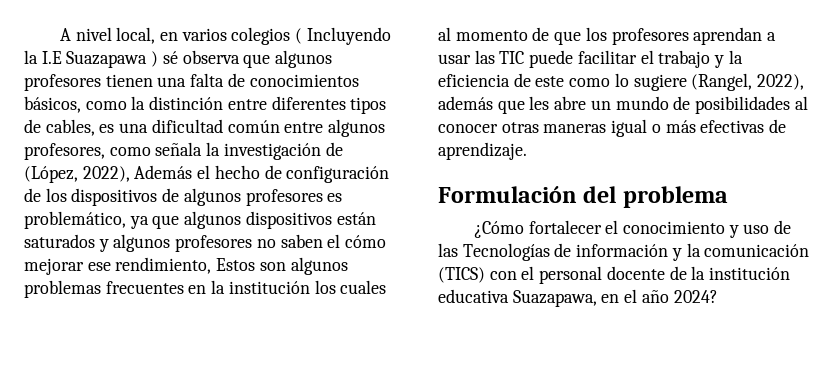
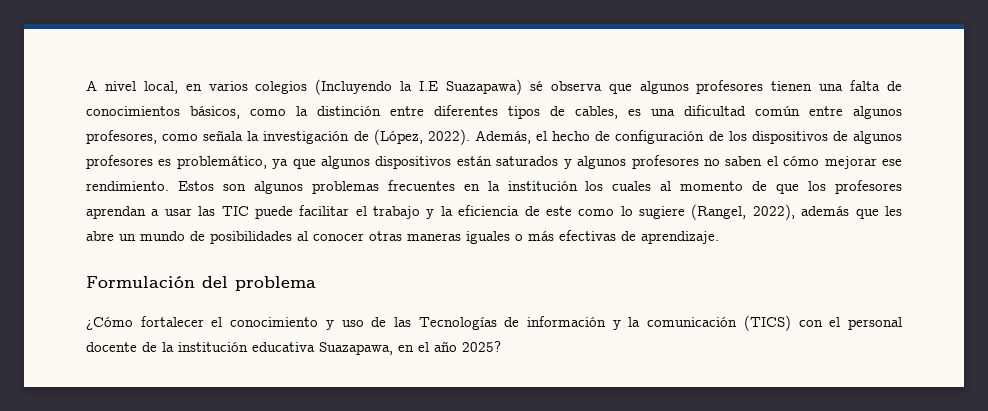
[295,27,391,45] [24,50,159,68] ( Incluyendo la I.E Suazapawa ) -> [315,79,522,95] (Incluyendo la I.E Suazapawa)
[82,165,193,182] 2022), Además -> [427,129,531,145] 2022). Además,
[115,257,212,274] rendimiento, -> [86,181,169,191] rendimiento.
[611,119,648,137] igual -> [466,231,510,244] iguales
[673,290,718,303] 2024? -> [462,341,501,352] 2025?

